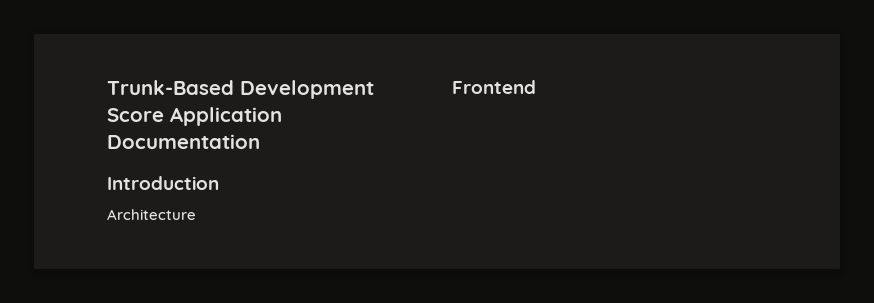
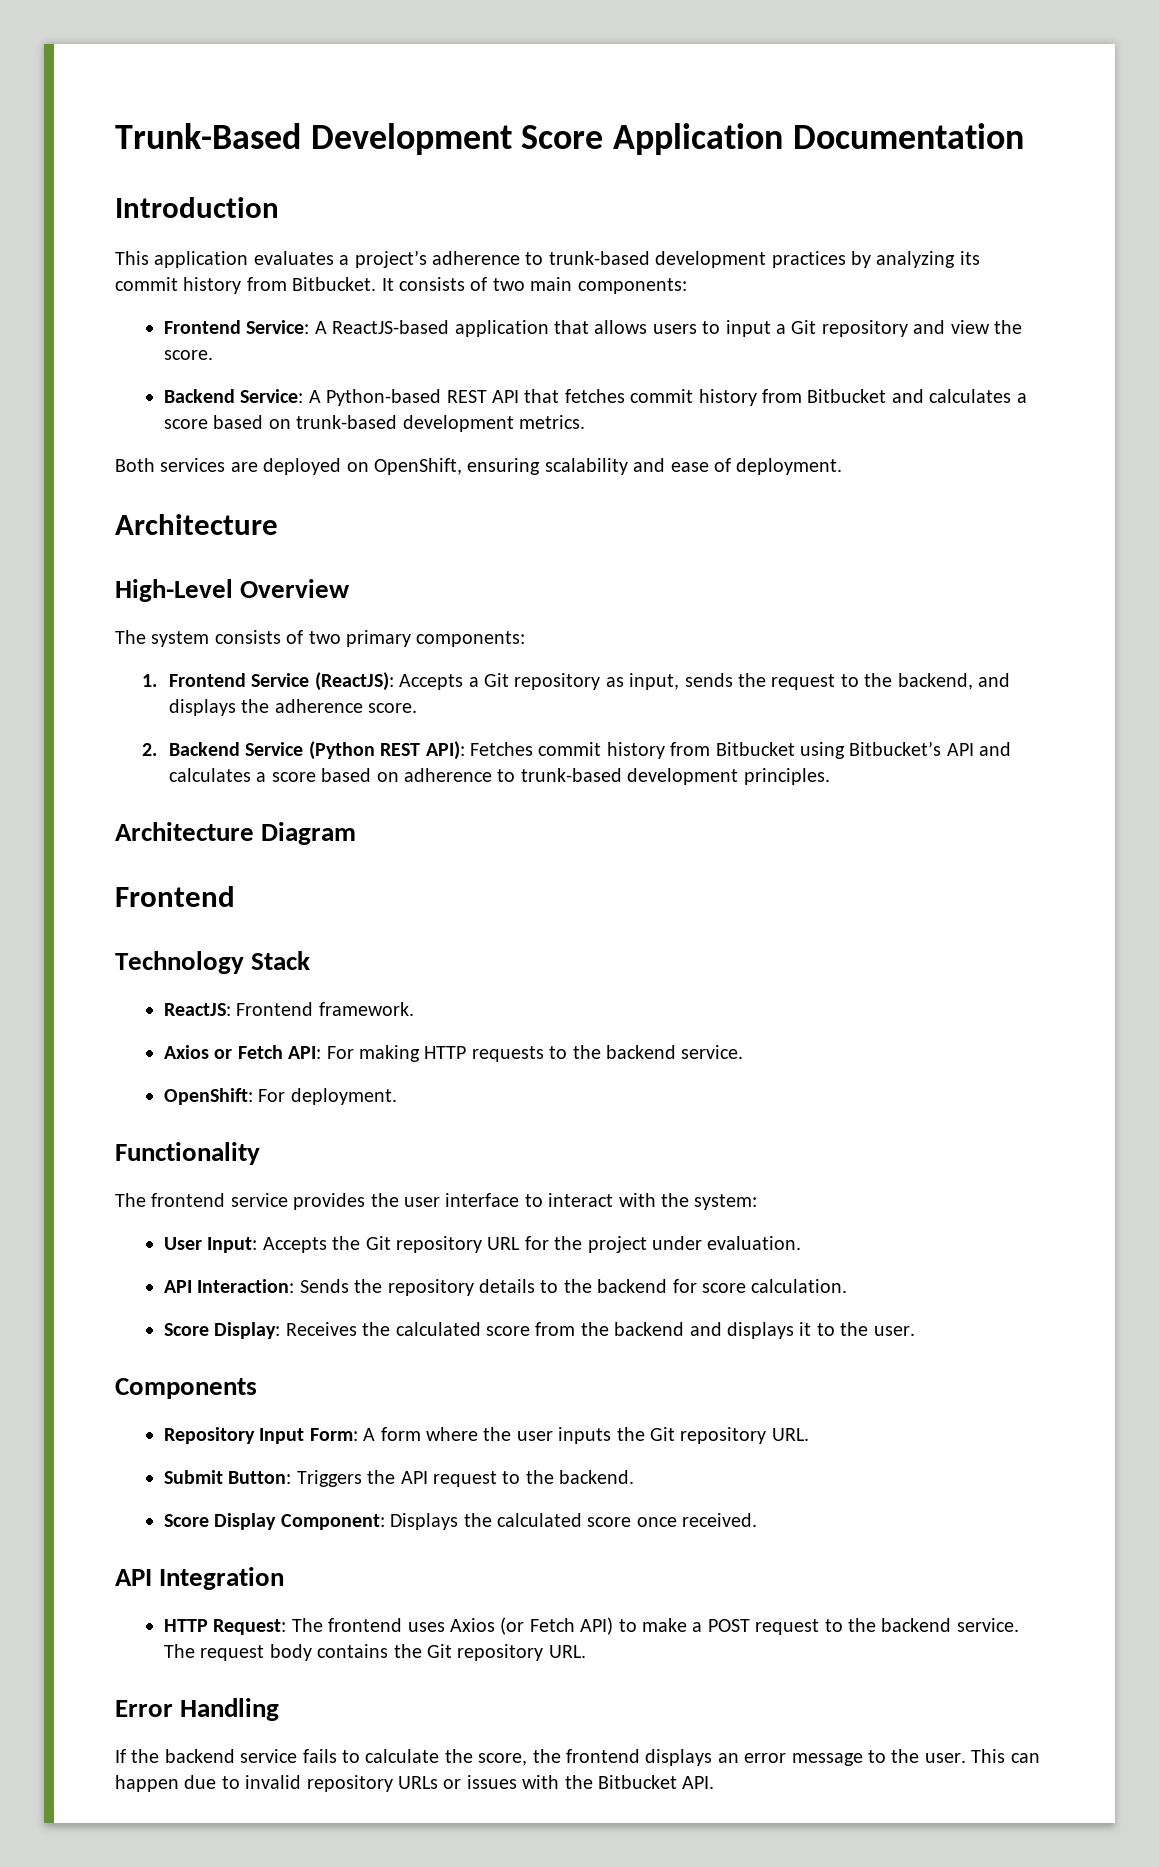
[107,209,196,220] [452,80,536,94] Architecture // Frontend -> [115,250,980,268] [115,277,687,294] [163,320,1022,337] [163,350,213,360] [163,389,1027,406] [163,415,585,432] [115,458,843,475] [115,514,278,535] [115,579,351,602] [115,630,526,647] [141,672,1010,691] [168,699,418,716] [141,741,1012,760] [168,768,830,785] [115,822,357,845] [115,886,235,907] [115,951,311,974] [163,1002,414,1016] [163,1045,744,1062] [163,1088,397,1105] [115,1142,260,1165] [115,1193,758,1210] [163,1236,802,1253] [163,1279,848,1296] [163,1322,915,1339] [115,1378,257,1399] [163,1427,809,1444] [163,1470,635,1487] [163,1513,758,1530] [115,1567,285,1590] [163,1617,1019,1635] [163,1644,586,1661] [115,1698,280,1721] [115,1749,1040,1766] [115,1775,715,1792] This application evaluates a project’s adherence to trunk-based development practices by analyzing its commit history from Bitbucket. It consists of two main components: // Frontend Service: A ReactJS-based application that allows users to input a Git repository and view the score. // Backend Service: A Python-based REST API that fetches commit history from Bitbucket and calculates a score based on trunk-based development metrics. // Both services are deployed on OpenShift, ensuring scalability and ease of deployment. // Architecture // High-Level Overview // The system consists of two primary components: // 1. Frontend Service (ReactJS): Accepts a Git repository as input, sends the request to the backend, and displays the adherence score. // 2. Backend Service (Python REST API): Fetches commit history from Bitbucket using Bitbucket’s API and calculates a score based on adherence to trunk-based development principles. // Architecture Diagram // Frontend // Technology Stack // ReactJS: Frontend framework. // Axios or Fetch API: For making HTTP requests to the backend service. // OpenShift: For deployment. // Functionality // The frontend service provides the user interface to interact with the system: // User Input: Accepts the Git repository URL for the project under evaluation. // API Interaction: Sends the repository details to the backend for score calculation. // Score Display: Receives the calculated score from the backend and displays it to the user. // Components // Repository Input Form: A form where the user inputs the Git repository URL. // Submit Button: Triggers the API request to the backend. // Score Display Component: Displays the calculated score once received. // API Integration // HTTP Request: The frontend uses Axios (or Fetch API) to make a POST request to the backend service. The request body contains the Git repository URL. // Error Handling // If the backend service fails to calculate the score, the frontend displays an error message to the user. This can happen due to invalid repository URLs or issues with the Bitbucket API.

